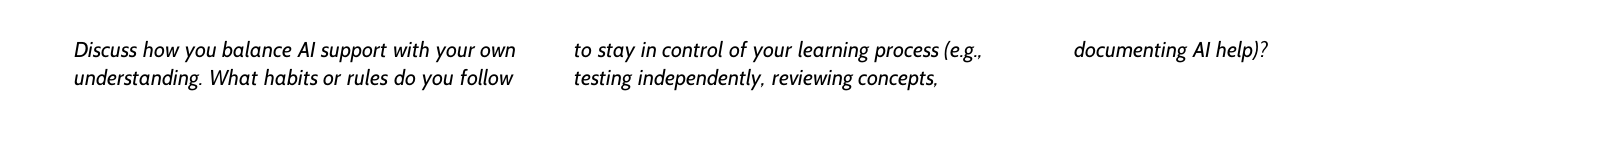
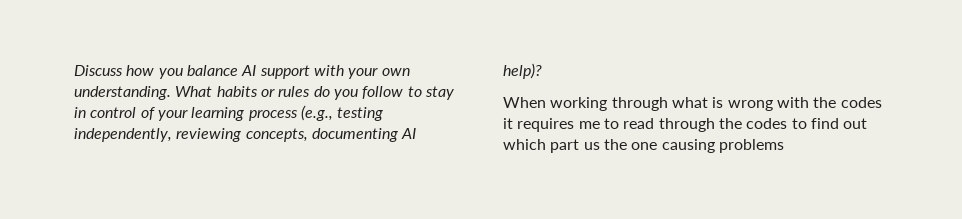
(1268, 51) none -> [503,97,882,111] [503,118,868,132] [503,139,784,153] // When working through what is wrong with the codes it requires me to read through the codes to find out which part us the one causing problems

